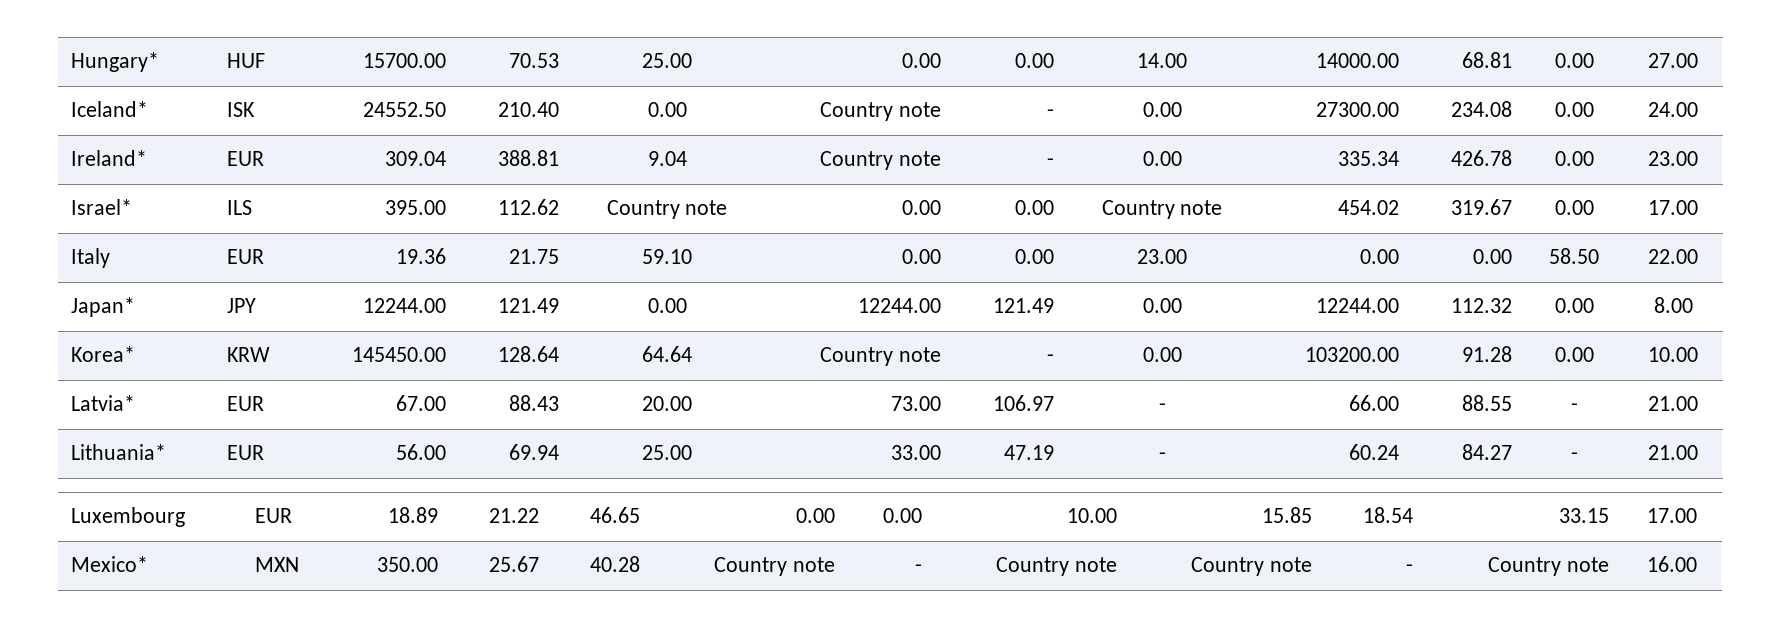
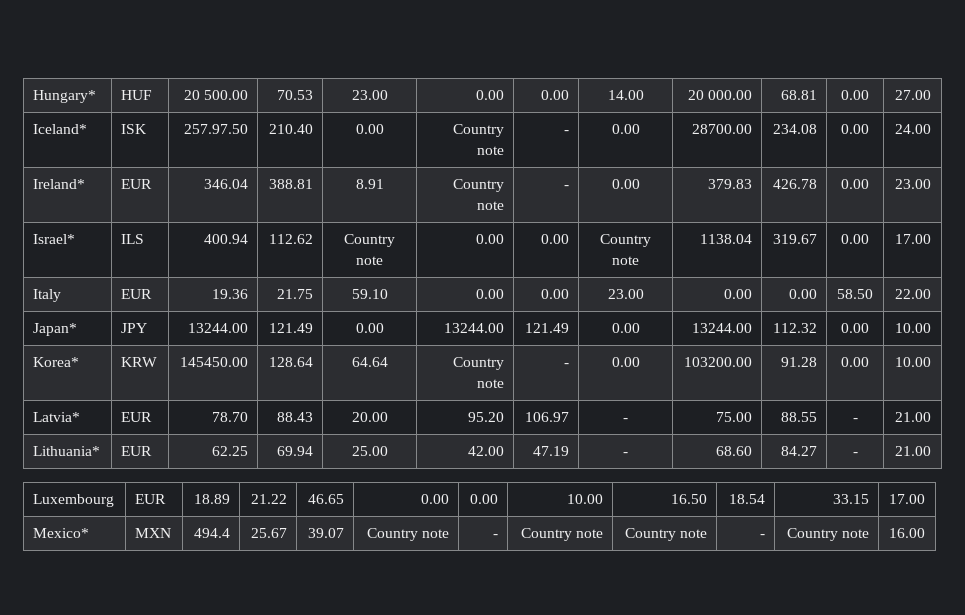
[362,53,446,68] 15700.00 -> [183,90,248,100] 20 500.00
[642,53,692,68] 25.00 -> [351,90,388,100] 23.00
[1315,53,1399,68] 14000.00 -> [687,90,752,100] 20 000.00
[362,102,446,117] 24552.50 -> [183,124,248,134] 257.97.50
[1315,102,1399,117] 27300.00 -> [691,124,752,134] 28700.00
[384,151,446,166] 309.04 -> [203,179,248,189] 346.04
[647,151,687,166] [819,151,941,170] [1046,158,1054,166] [1142,151,1182,166] [1337,151,1399,166] 9.04 | Country note | - | 0.00 | 335.34 -> [355,179,384,189] [452,179,504,192] [476,201,504,210] [563,185,569,189] [611,179,640,189] [707,179,752,189] 8.91 | Country note | - | 0.00 | 379.83
[384,200,446,215] 395.00 -> [203,234,248,244] 400.94
[1337,200,1399,215] 454.02 -> [699,234,752,244] 1138.04
[362,298,446,313] [497,298,559,313] [647,298,687,313] [857,298,941,313] [992,298,1054,313] [1142,298,1182,313] [1315,298,1399,313] 12244.00 | 121.49 | 0.00 | 12244.00 | 121.49 | 0.00 | 12244.00 -> [187,323,248,333] [268,323,313,333] [355,323,384,333] [443,323,504,333] [524,323,569,333] [611,323,640,333] [691,323,752,333] 13244.00 | 121.49 | 0.00 | 13244.00 | 121.49 | 0.00 | 13244.00
[1653,297,1693,313] 8.00 -> [894,323,931,333] 10.00
[395,395,446,411] 67.00 -> [211,412,248,422] 78.70
[890,396,941,411] 73.00 -> [467,412,504,422] 95.20
[1348,395,1399,411] 66.00 -> [715,412,752,422] 75.00
[395,444,446,460] 56.00 -> [211,446,248,456] 62.25
[890,445,941,460] 33.00 -> [467,446,504,456] 42.00
[1348,444,1399,460] 60.24 -> [715,446,752,456] 68.60
[1261,507,1312,523] 15.85 -> [670,494,707,504] 16.50
[376,557,438,572] 350.00 -> [193,528,230,538] 494.4
[589,556,640,572] 40.28 -> [307,528,344,538] 39.07

